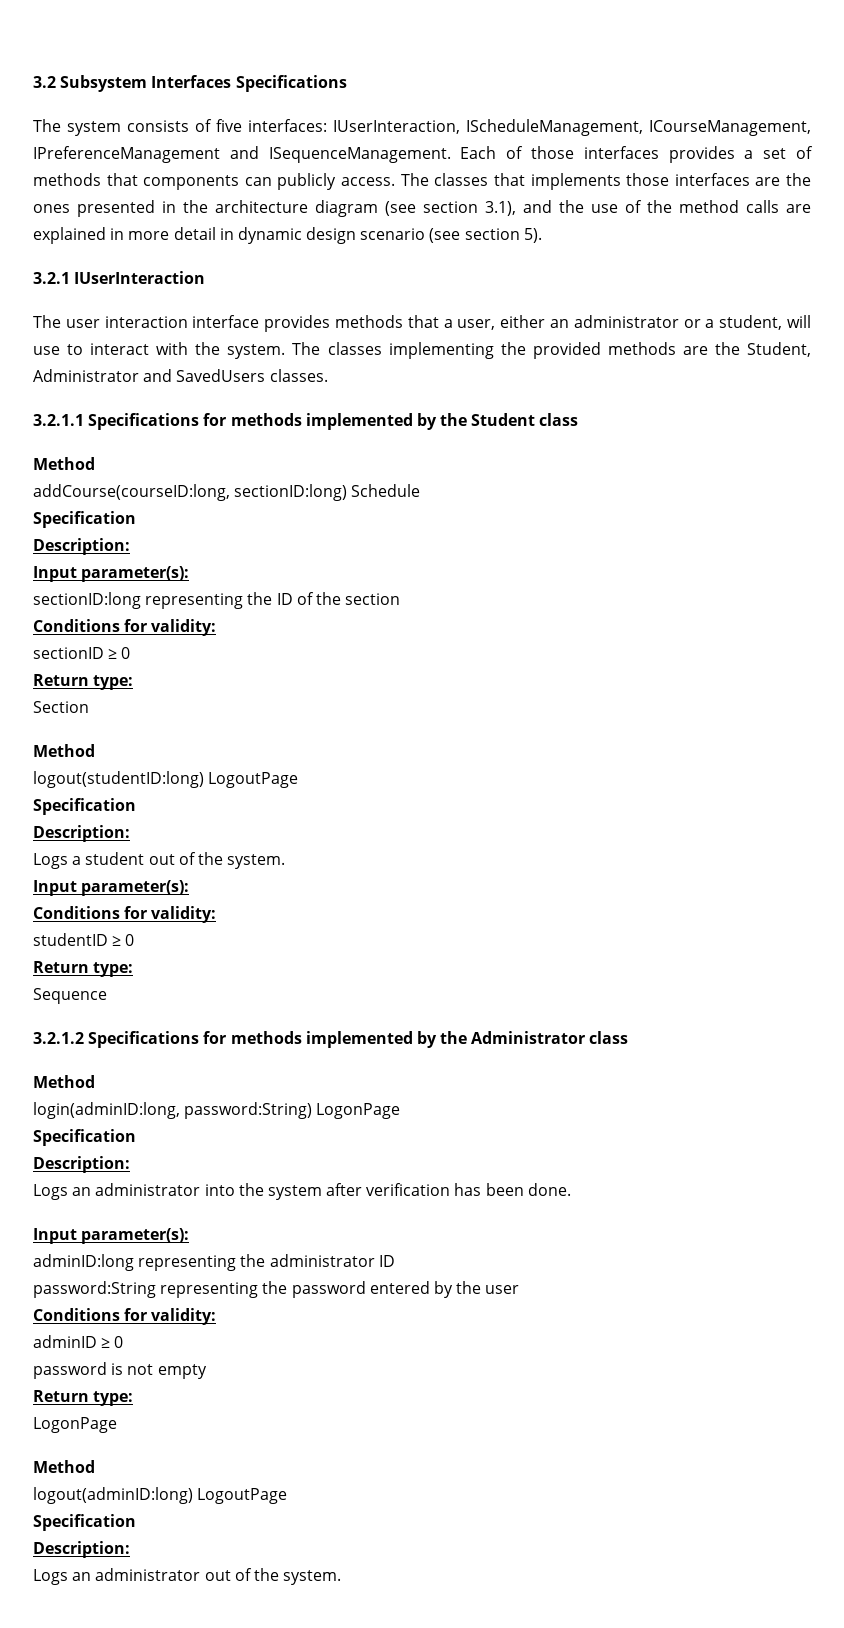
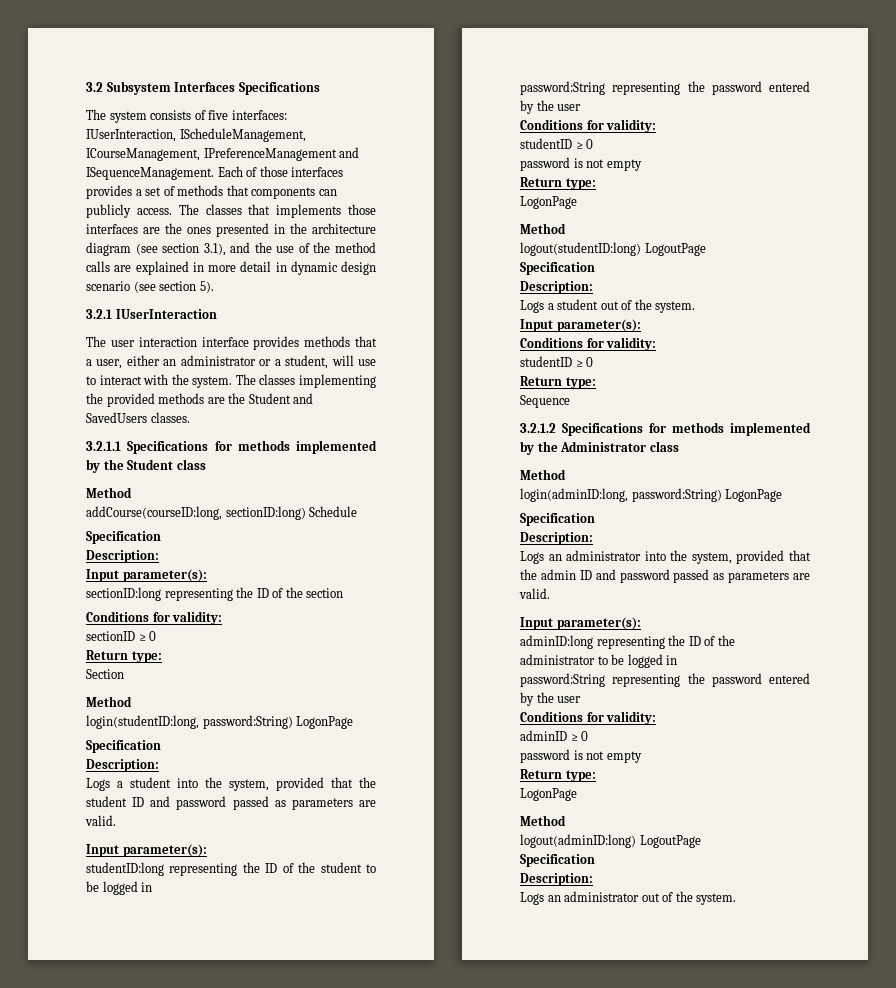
[746,342,811,357] [33,369,139,382] Student, Administrator -> [248,393,291,404] Student
(95, 750) none -> [86,715,354,729] [86,740,161,753] [86,759,159,772] [86,777,376,791] [86,796,377,810] [85,815,116,826] [86,844,207,857] [86,862,376,876] [86,881,153,895] [520,81,810,95] [520,100,582,114] [520,119,657,133] [520,138,594,149] [520,157,642,171] [520,177,596,190] [520,196,577,209] [520,223,566,234] // login(studentID:long, password:String) LogonPage // Specification // Description: // Logs a student into the system, provided that the student ID and password passed as parameters are valid. // Input parameter(s): // studentID:long representing the ID of the student to be logged in // password:String representing the password entered by the user // Conditions for validity: // studentID ≥ 0 // password is not empty // Return type: // LogonPage // Method
[267,1183,571,1200] system after verification has been done. -> [691,550,811,564] [520,569,810,583] [519,588,550,599] system, provided that the admin ID and password passed as parameters are valid.
[269,1254,395,1267] administrator ID -> [688,635,735,646] [520,654,678,668] ID of the administrator to be logged in

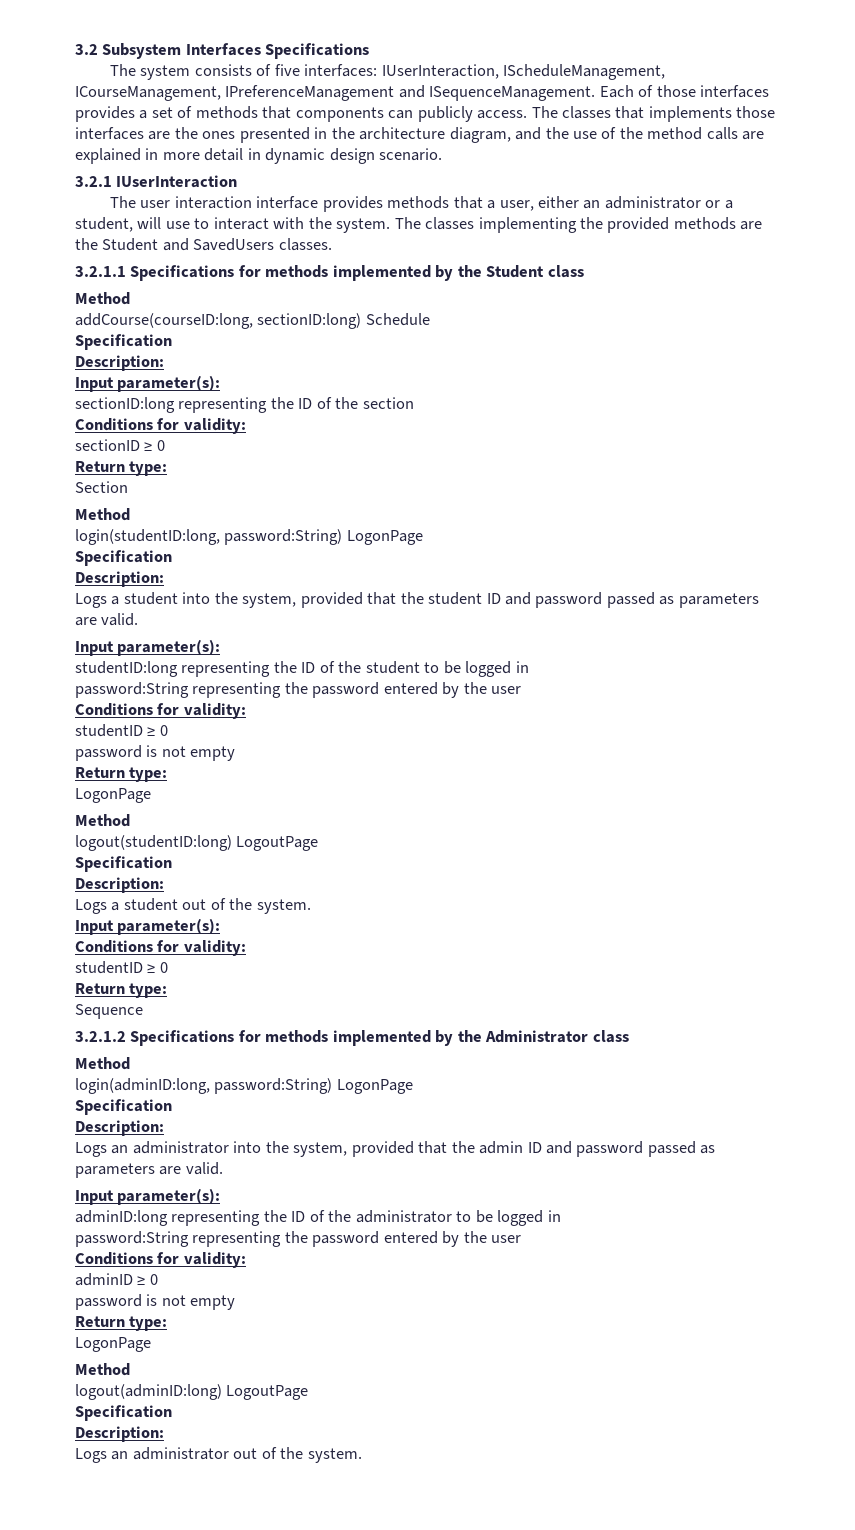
[86,242,226,256] diagram (see section 3.1), -> [449,127,511,143] diagram,
[86,281,214,293] scenario (see section 5). -> [379,148,443,161] scenario.

